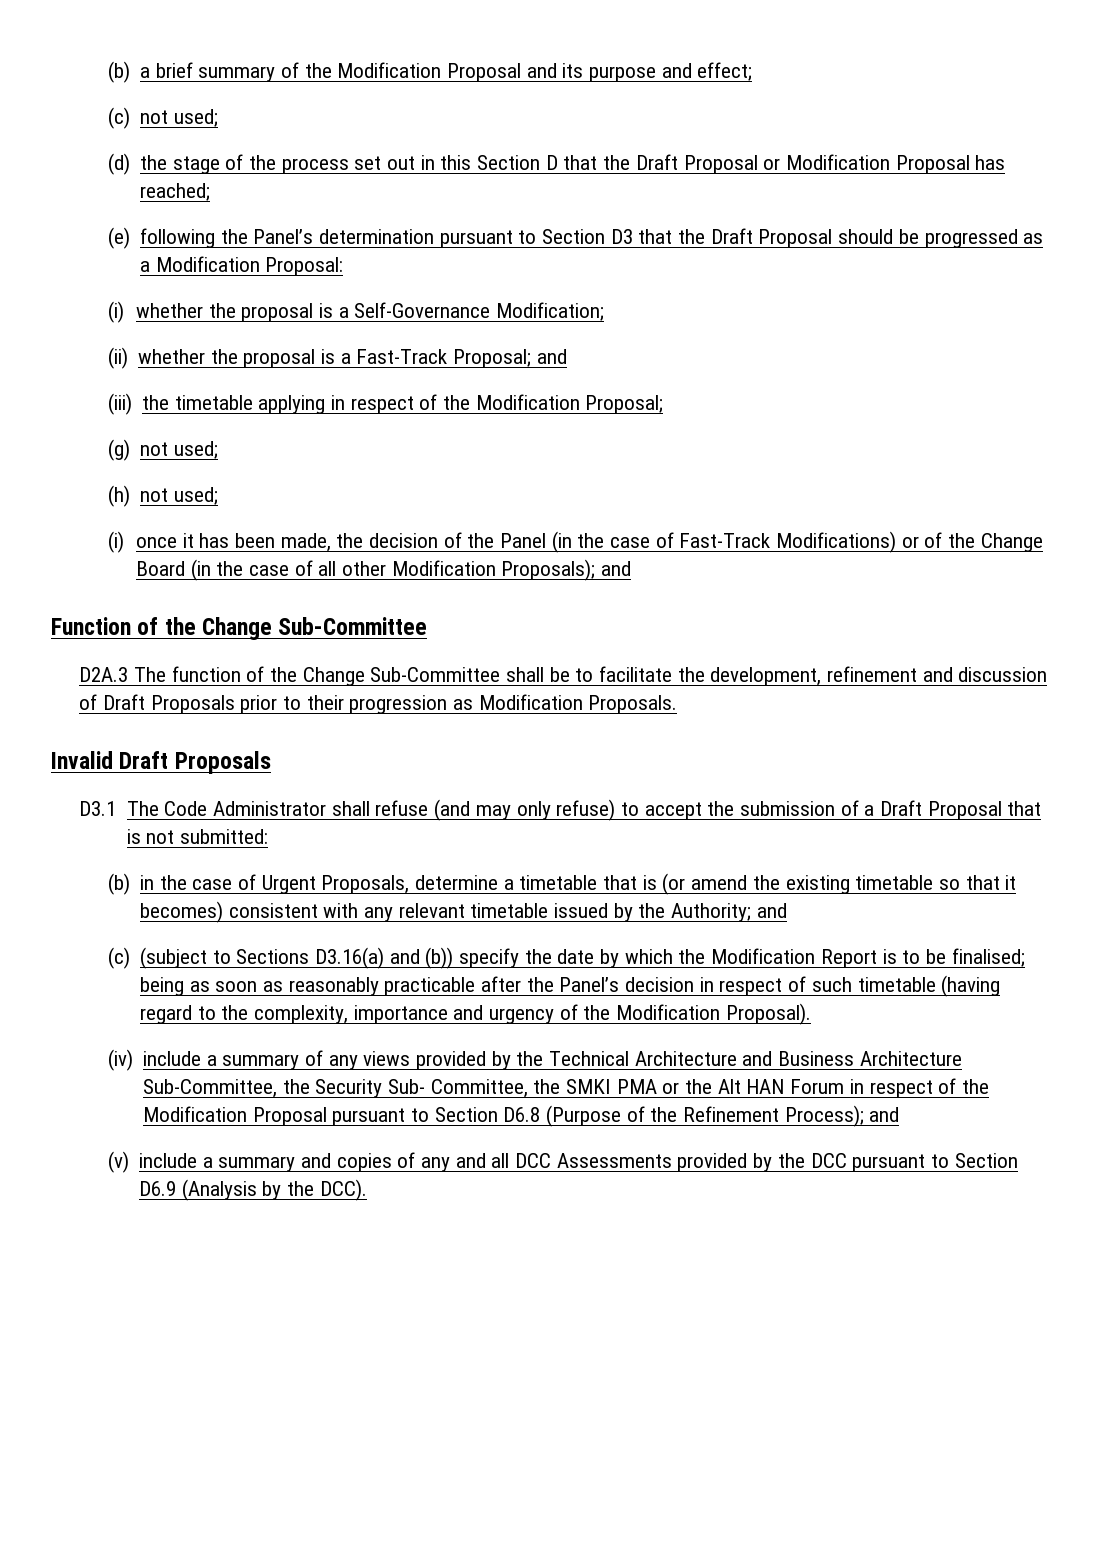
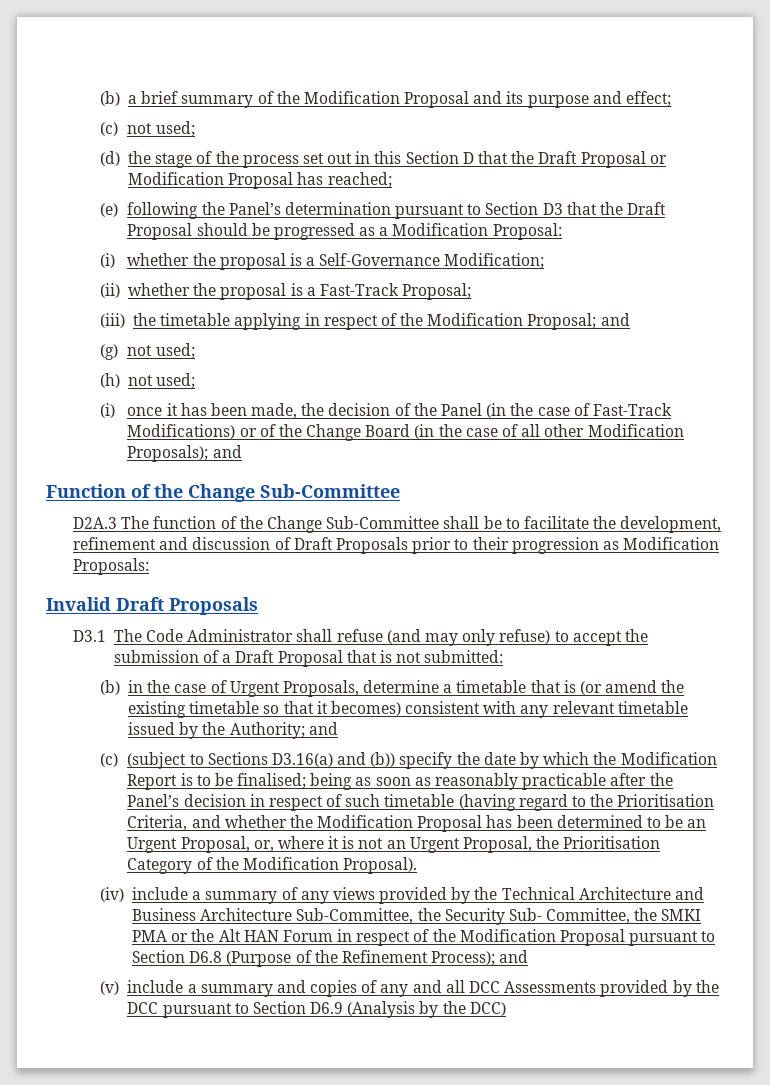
[536,349,567,364] and -> (472, 291) none
(664, 404) none -> [600,313,630,326] and
[588,695,678,714] Proposals. -> [73,558,150,575] Proposals:
[254,1005,555,1024] complexity, importance and urgency -> [617,794,715,807] [127,815,707,832] [127,836,661,853] [127,858,193,874] Prioritisation Criteria, and whether the Modification Proposal has been determined to be an Urgent Proposal, or, where it is not an Urgent Proposal, the Prioritisation Category
[319,1179,367,1201] DCC). -> [469,1002,506,1016] DCC)

